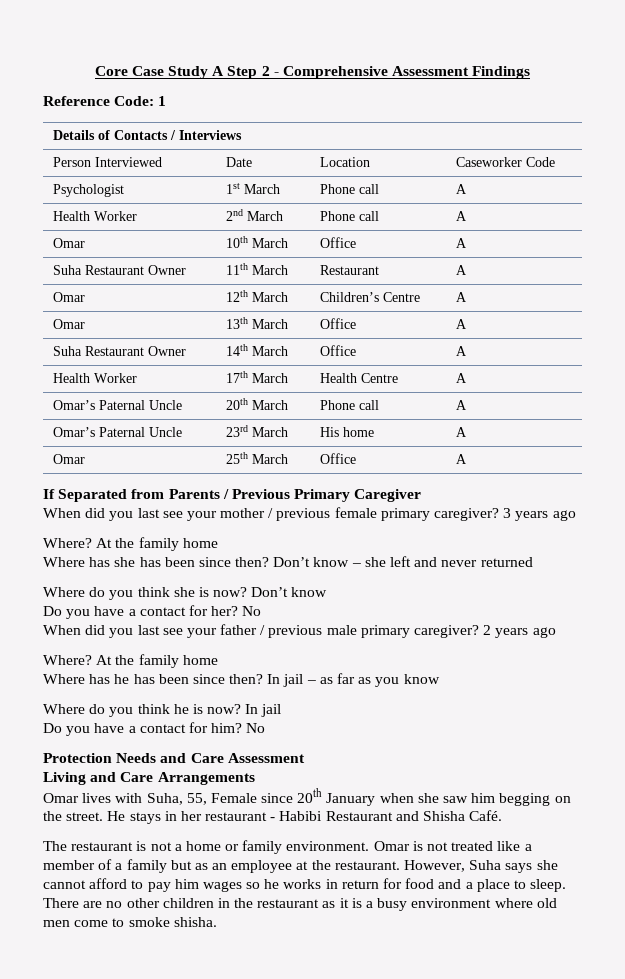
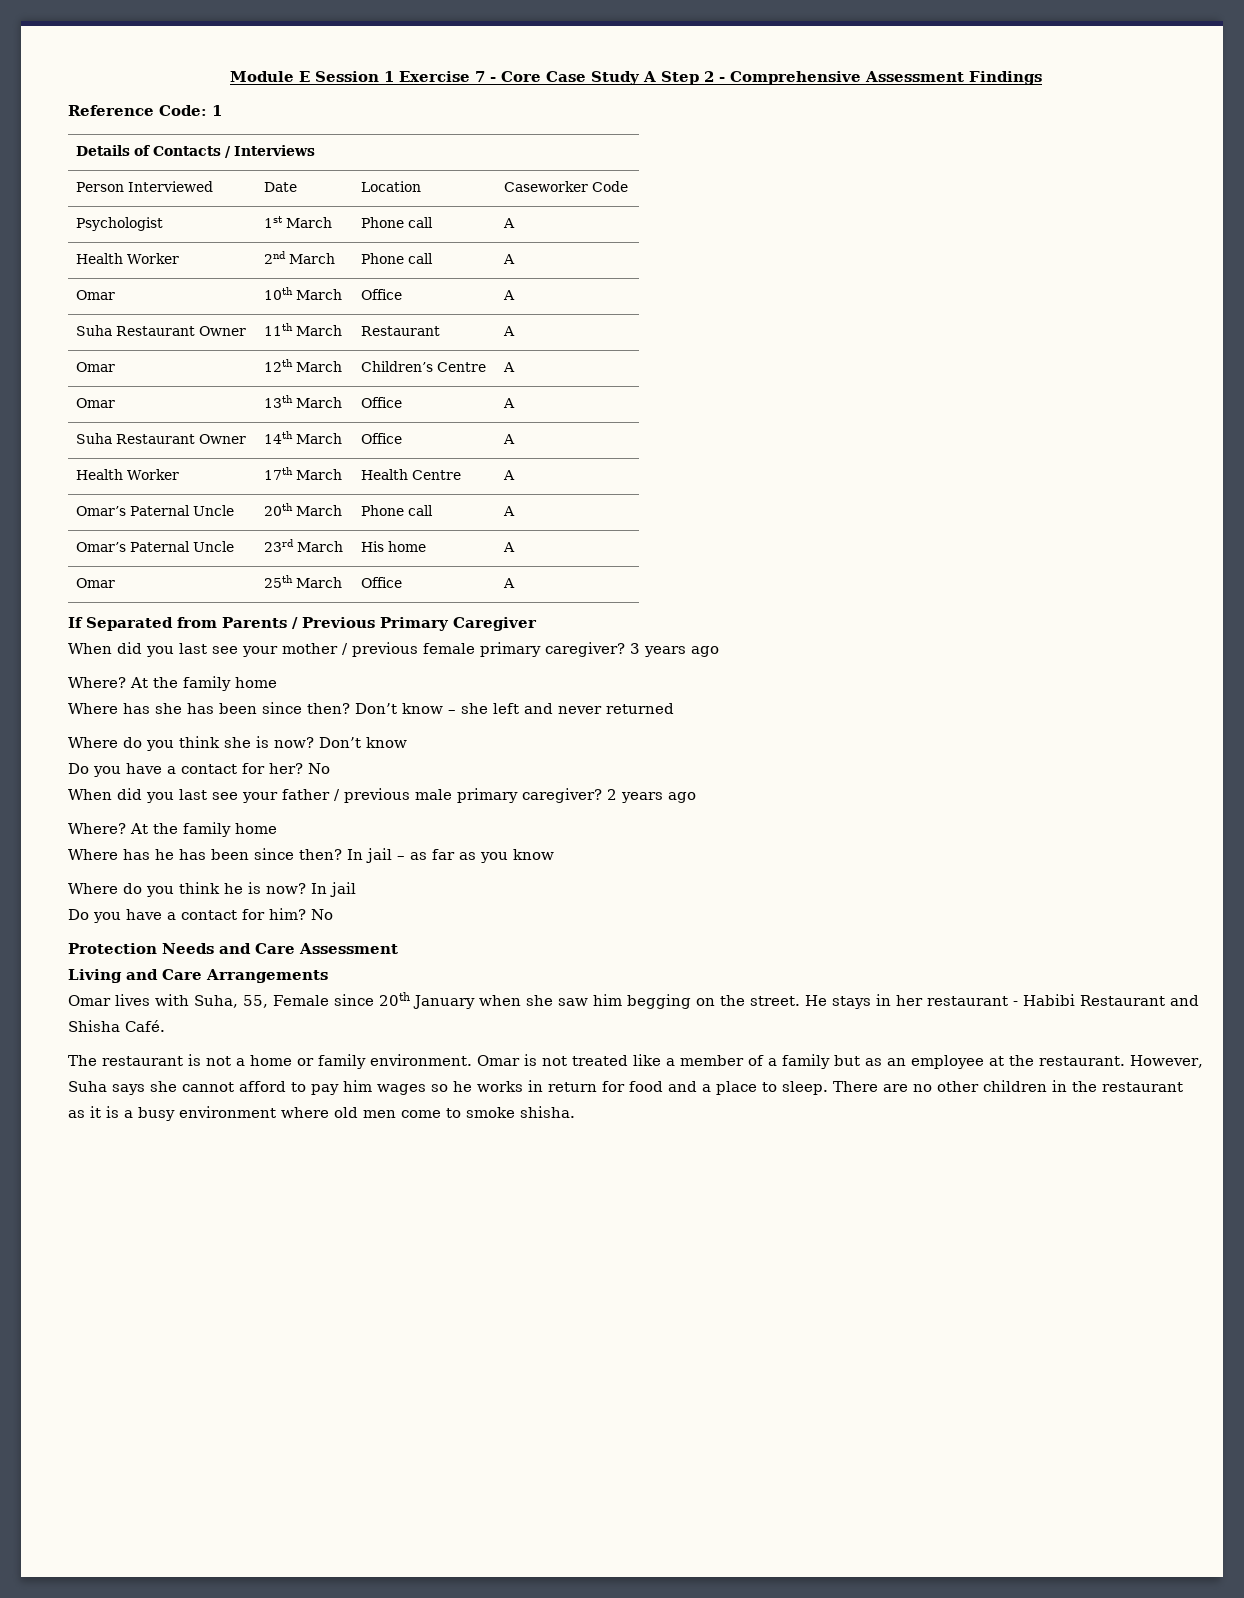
(94, 71) none -> [229,71,496,82] Module E Session 1 Exercise 7 -

